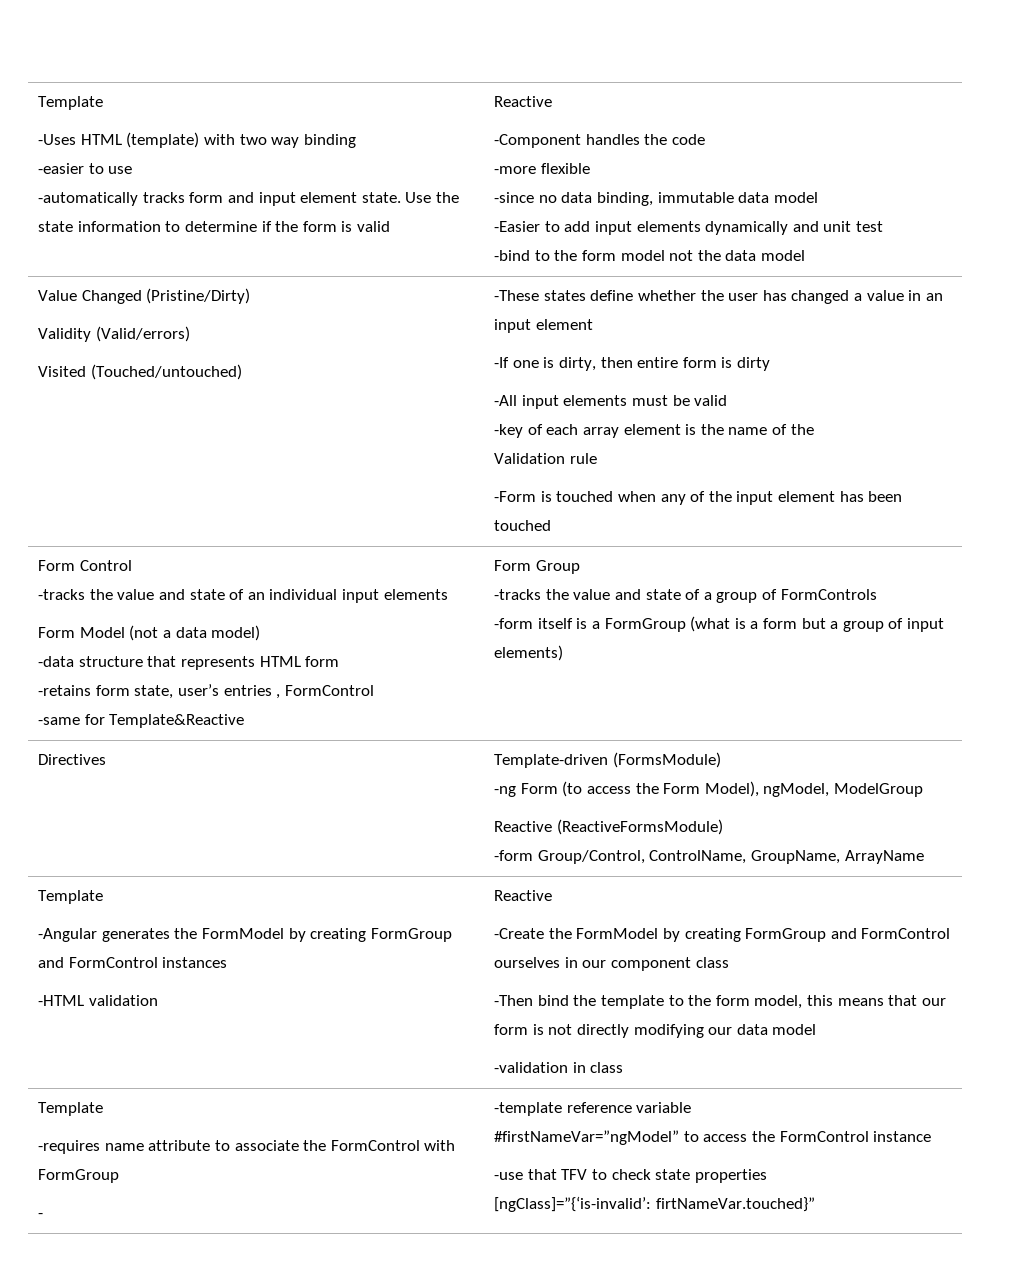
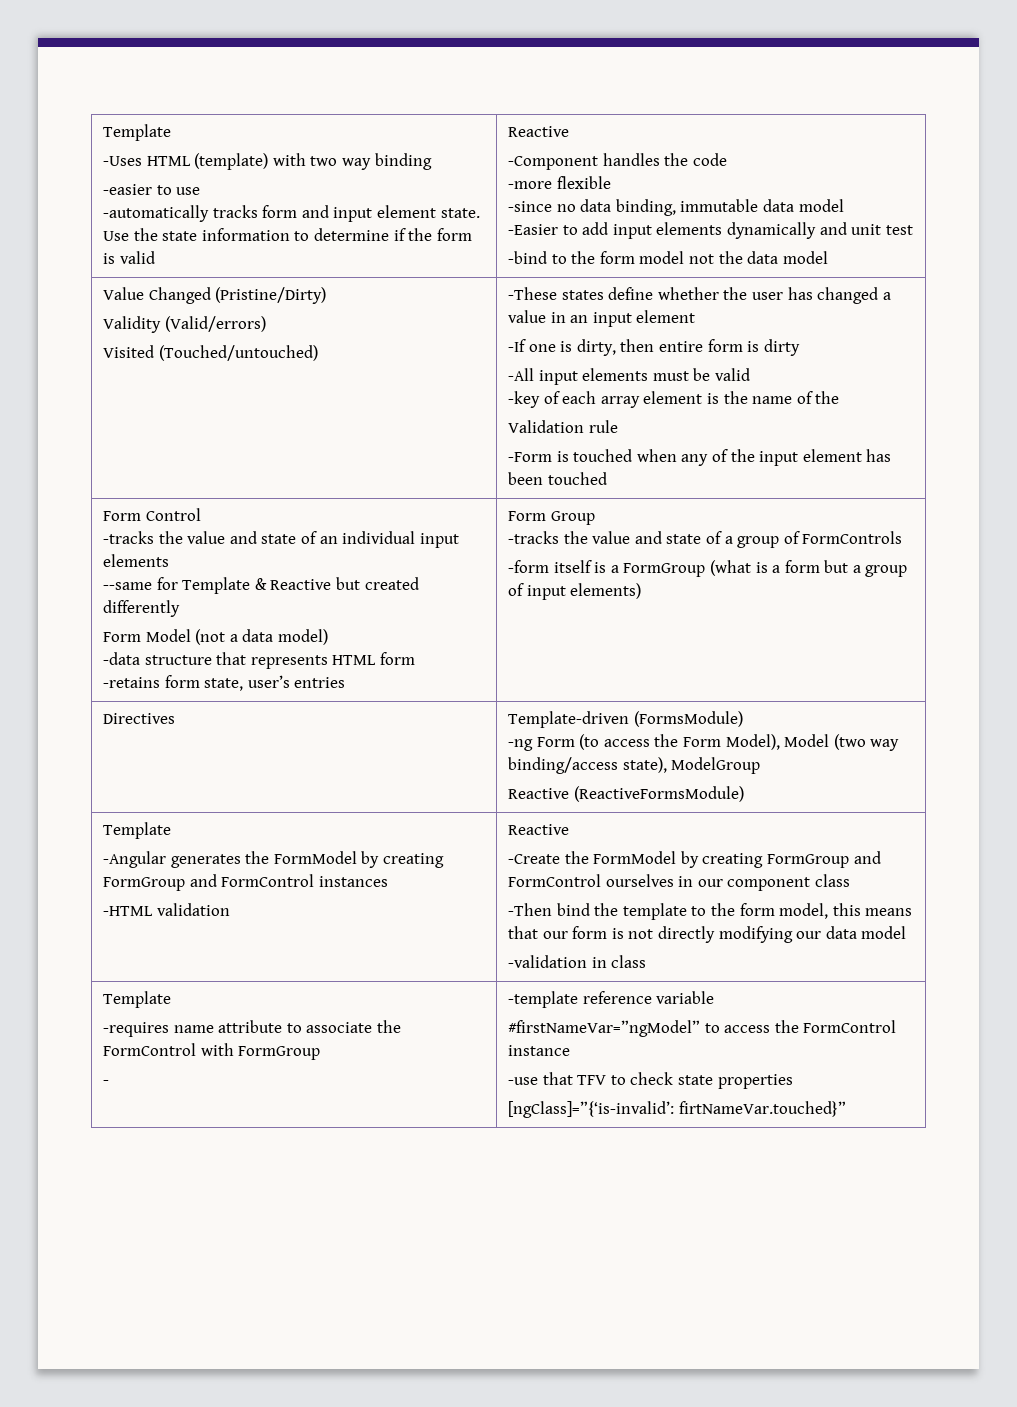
(448, 594) none -> [102,577,419,594] [102,600,180,617] // --same for Template & Reactive but created differently
[276,685,374,699] [38,714,245,728] , FormControl // -same for Template&Reactive -> (346, 682) none
[763,783,923,797] [494,819,723,835] [494,850,924,864] ngModel, ModelGroup // Reactive (ReactiveFormsModule) // -form Group/Control, ControlName, GroupName, ArrayName -> [784,734,900,751] [507,757,761,774] [507,786,744,802] Model (two way binding/access state), ModelGroup // Reactive (ReactiveFormsModule)

